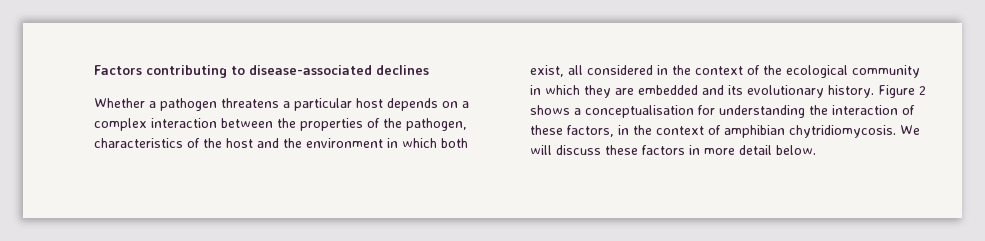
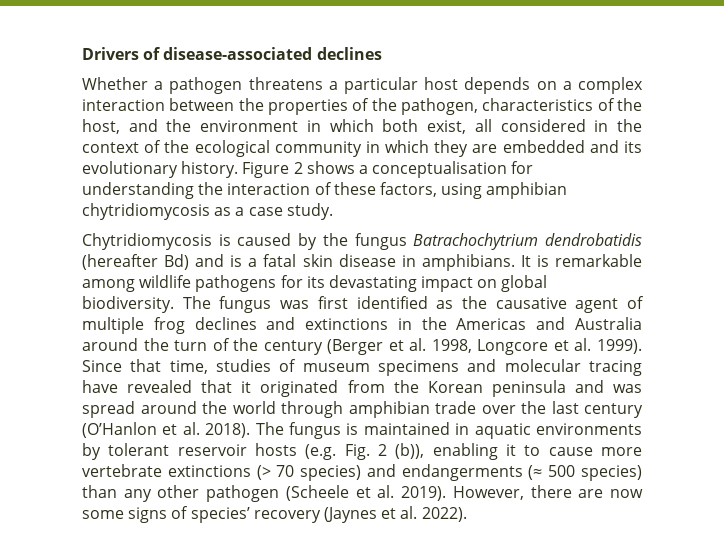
[94,65,245,78] Factors contributing to -> [82,47,161,60] Drivers of
[226,138,253,148] host -> [82,119,120,134] host,
[618,125,920,138] [530,145,816,155] in the context of amphibian chytridiomycosis. We will discuss these factors in more detail below. -> [441,182,568,199] [82,203,333,220] [82,233,642,250] [82,254,642,271] [82,275,548,292] [82,296,644,313] [82,317,642,334] [82,338,643,355] [82,359,642,376] [82,380,643,397] [82,401,643,418] [82,422,642,439] [82,443,642,460] [82,464,642,481] [82,485,644,502] [82,506,467,523] using amphibian chytridiomycosis as a case study. // Chytridiomycosis is caused by the fungus Batrachochytrium dendrobatidis (hereafter Bd) and is a fatal skin disease in amphibians. It is remarkable among wildlife pathogens for its devastating impact on global biodiversity. The fungus was first identified as the causative agent of multiple frog declines and extinctions in the Americas and Australia around the turn of the century (Berger et al. 1998, Longcore et al. 1999). Since that time, studies of museum specimens and molecular tracing have revealed that it originated from the Korean peninsula and was spread around the world through amphibian trade over the last century (O’Hanlon et al. 2018). The fungus is maintained in aquatic environments by tolerant reservoir hosts (e.g. Fig. 2 (b)), enabling it to cause more vertebrate extinctions (> 70 species) and endangerments (≈ 500 species) than any other pathogen (Scheele et al. 2019). However, there are now some signs of species’ recovery (Jaynes et al. 2022).

